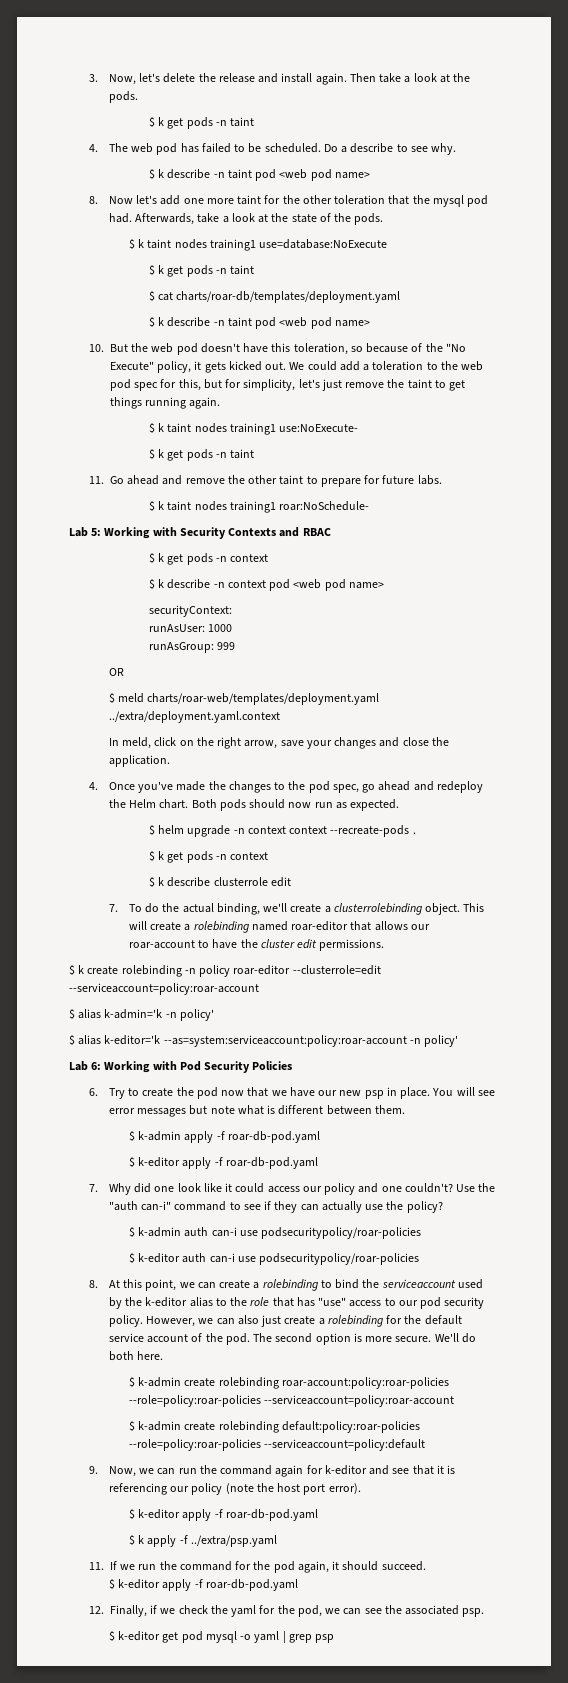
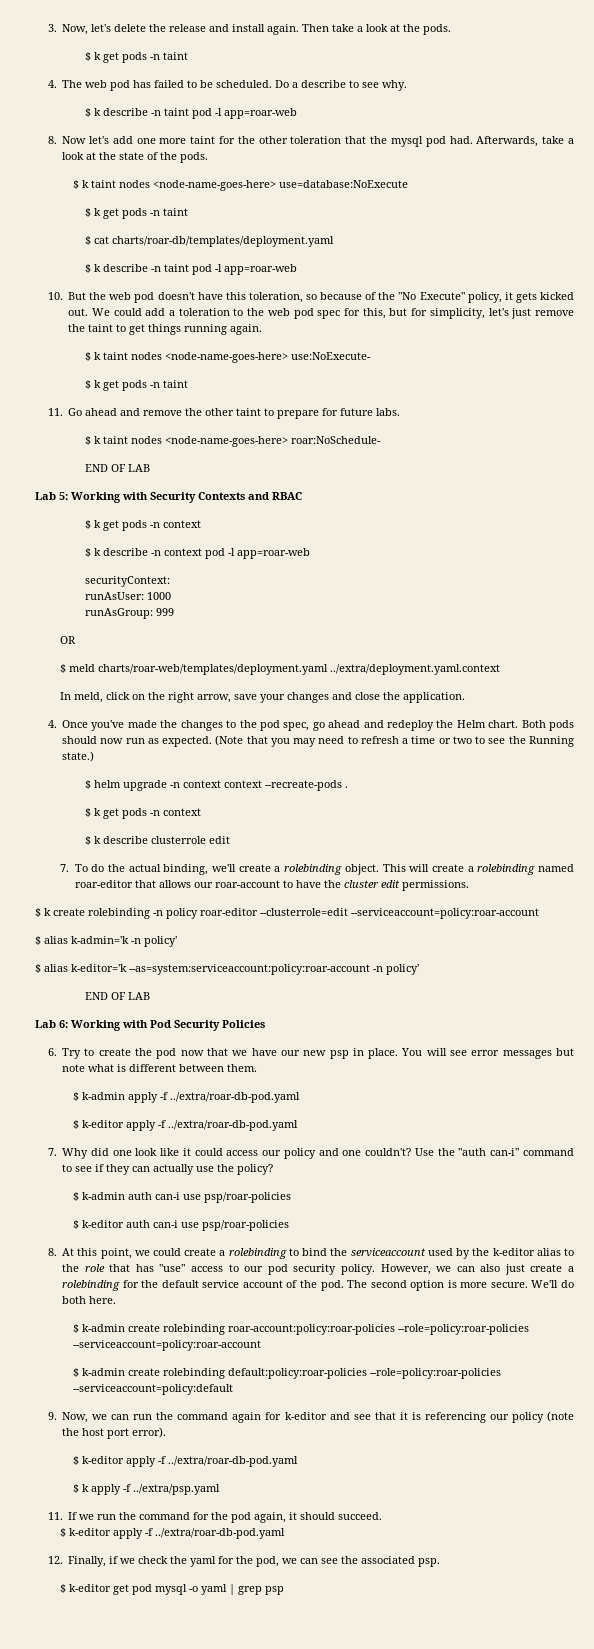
[279,169,370,181] <web pod name> -> [215,108,298,119] -l app=roar-web
[209,239,256,251] training1 -> [152,180,276,191] <node-name-goes-here>
[279,317,370,329] <web pod name> -> [215,264,298,275] -l app=roar-web
[229,423,276,435] training1 -> [165,352,289,363] <node-name-goes-here>
[229,501,276,513] training1 -> [165,436,289,447] <node-name-goes-here>
(370, 506) none -> [85,464,151,472] // END OF LAB
[293,579,384,591] <web pod name> -> [228,548,311,559] -l app=roar-web
(400, 805) none -> [215,735,574,747] [62,751,95,762] (Note that you may need to refresh a time or two to see the Running state.)
[333,903,422,915] clusterrolebinding -> [284,864,343,875] rolebinding
(459, 1041) none -> [85,992,151,1000] // END OF LAB
[227,1131,320,1143] [128,1157,318,1169] roar-db-pod.yaml // $ k-editor apply -f roar-db-pod.yaml -> [169,1092,300,1103] [72,1120,298,1131] ../extra/roar-db-pod.yaml // $ k-editor apply -f ../extra/roar-db-pod.yaml
[261,1227,422,1239] podsecuritypolicy/roar-policies -> [203,1192,291,1203] psp/roar-policies
[259,1253,420,1265] podsecuritypolicy/roar-policies -> [201,1220,289,1231] psp/roar-policies
[197,1282,216,1289] can -> [152,1248,181,1256] could
[225,1509,318,1521] roar-db-pod.yaml -> [167,1456,298,1467] ../extra/roar-db-pod.yaml
[205,1579,298,1591] roar-db-pod.yaml -> [155,1528,286,1539] ../extra/roar-db-pod.yaml

